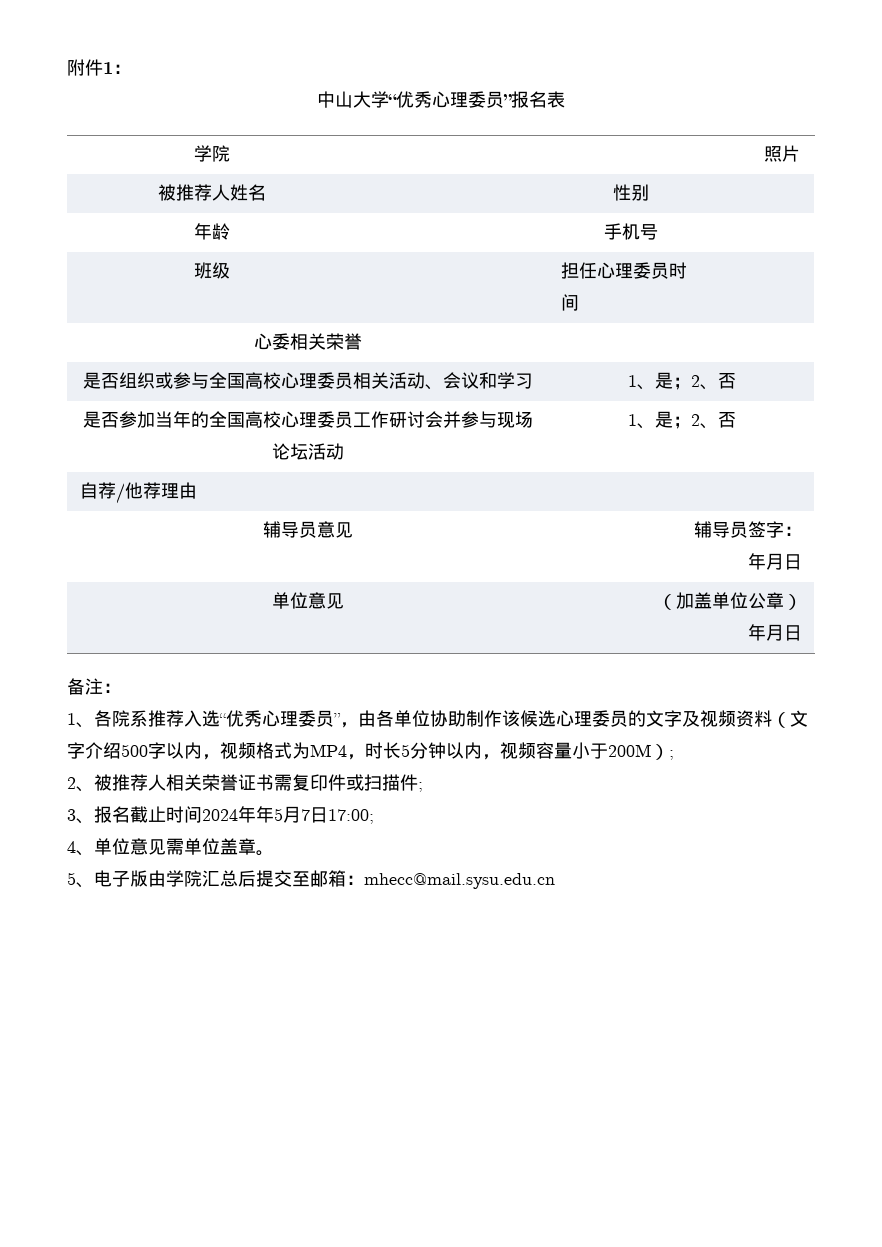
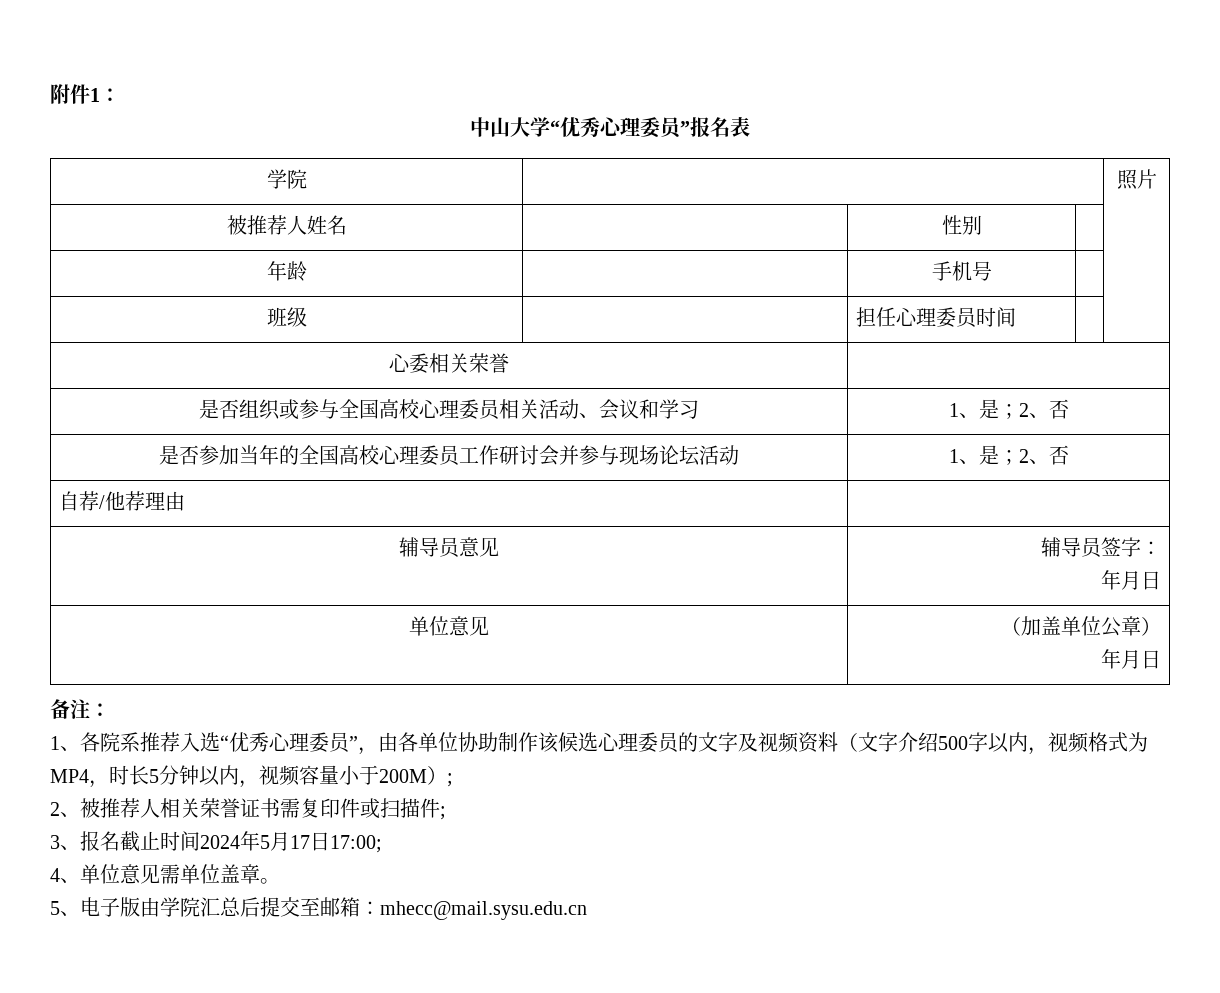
[256,806,310,823] 年5月7 -> [260,832,310,851] 5月17

